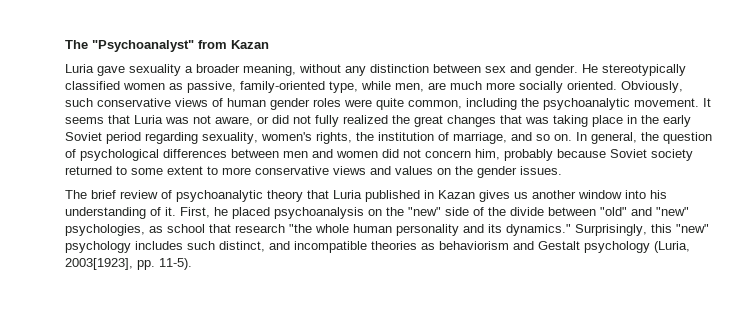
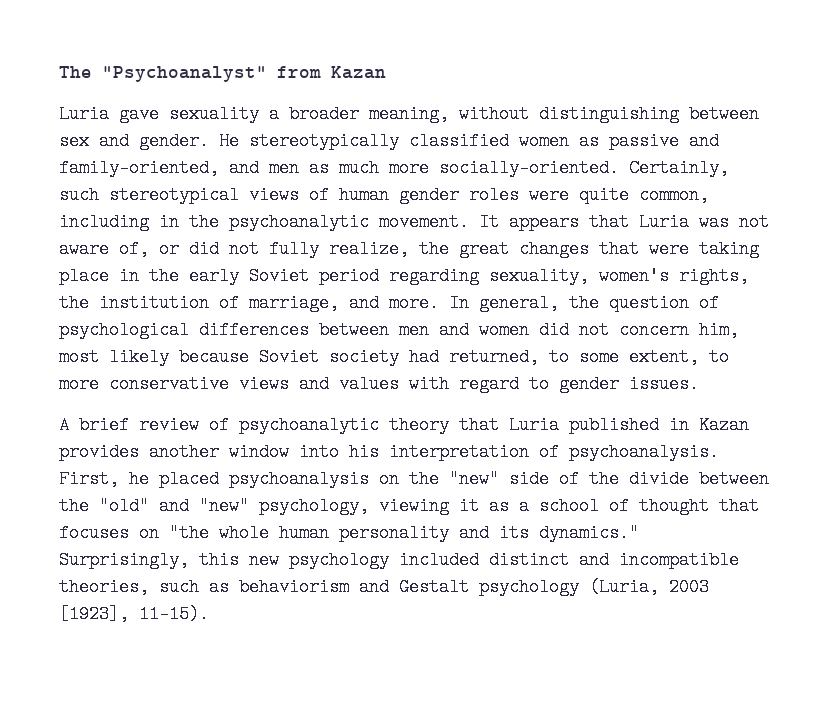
[345,64,429,76] any distinction -> [539,105,679,123] distinguishing
[187,81,683,93] [65,98,171,107] passive, family-oriented type, while men, are much more socially oriented. Obviously, such conservative -> [609,132,719,150] [59,159,729,177] [59,186,239,204] passive and family-oriented, and men as much more socially-oriented. Certainly, such stereotypical
(517, 104) none -> [159,213,179,231] in
[65,117,104,124] seems -> [509,213,579,231] appears
[215,116,253,126] aware, -> [59,240,149,258] aware of,
[343,115,388,124] realized -> [329,240,409,258] realize,
[525,117,549,124] was -> [649,240,689,258] were
[536,134,572,141] so on. -> [389,294,439,312] more.
[504,149,553,161] probably -> [59,348,169,366] most likely
[65,166,112,175] returned -> [409,348,539,366] had returned,
[167,166,203,175] extent -> [629,348,699,366] extent,
[437,166,473,175] on the -> [409,375,549,393] with regard to
[65,190,87,199] The -> [59,416,69,434] A
[479,190,528,202] gives us -> [59,443,139,461] provides
[65,207,176,219] understanding of it. -> [389,443,719,461] interpretation of psychoanalysis.
(596, 211) none -> [59,497,89,515] the
[65,224,285,236] psychologies, as school that research -> [259,497,759,515] [59,524,159,542] psychology, viewing it as a school of thought that focuses on
[676,224,709,233] [65,241,417,253] "new" psychology includes such distinct, and incompatible theories -> [249,551,739,569] [59,578,199,596] new psychology included distinct and incompatible theories, such
[65,258,192,270] 2003[1923], pp. 11-5). -> [669,578,709,596] [59,605,209,623] 2003 [1923], 11–15).

